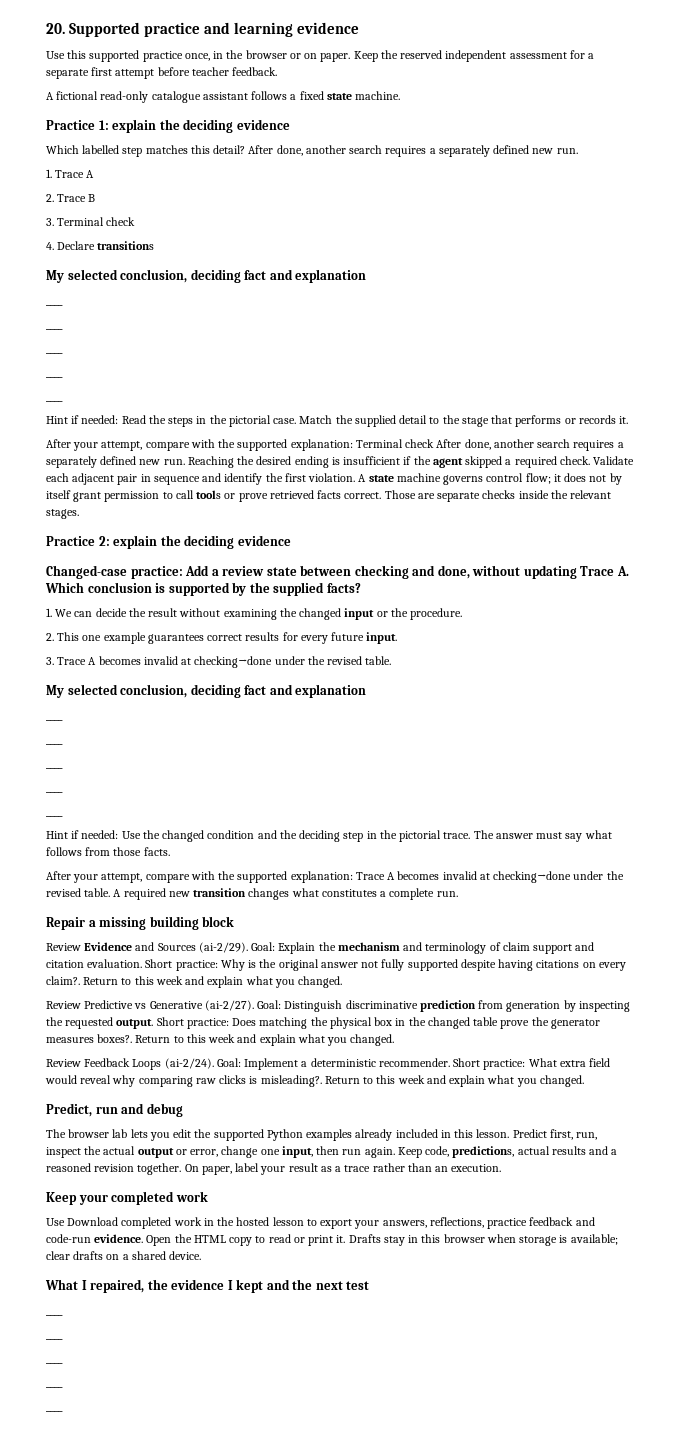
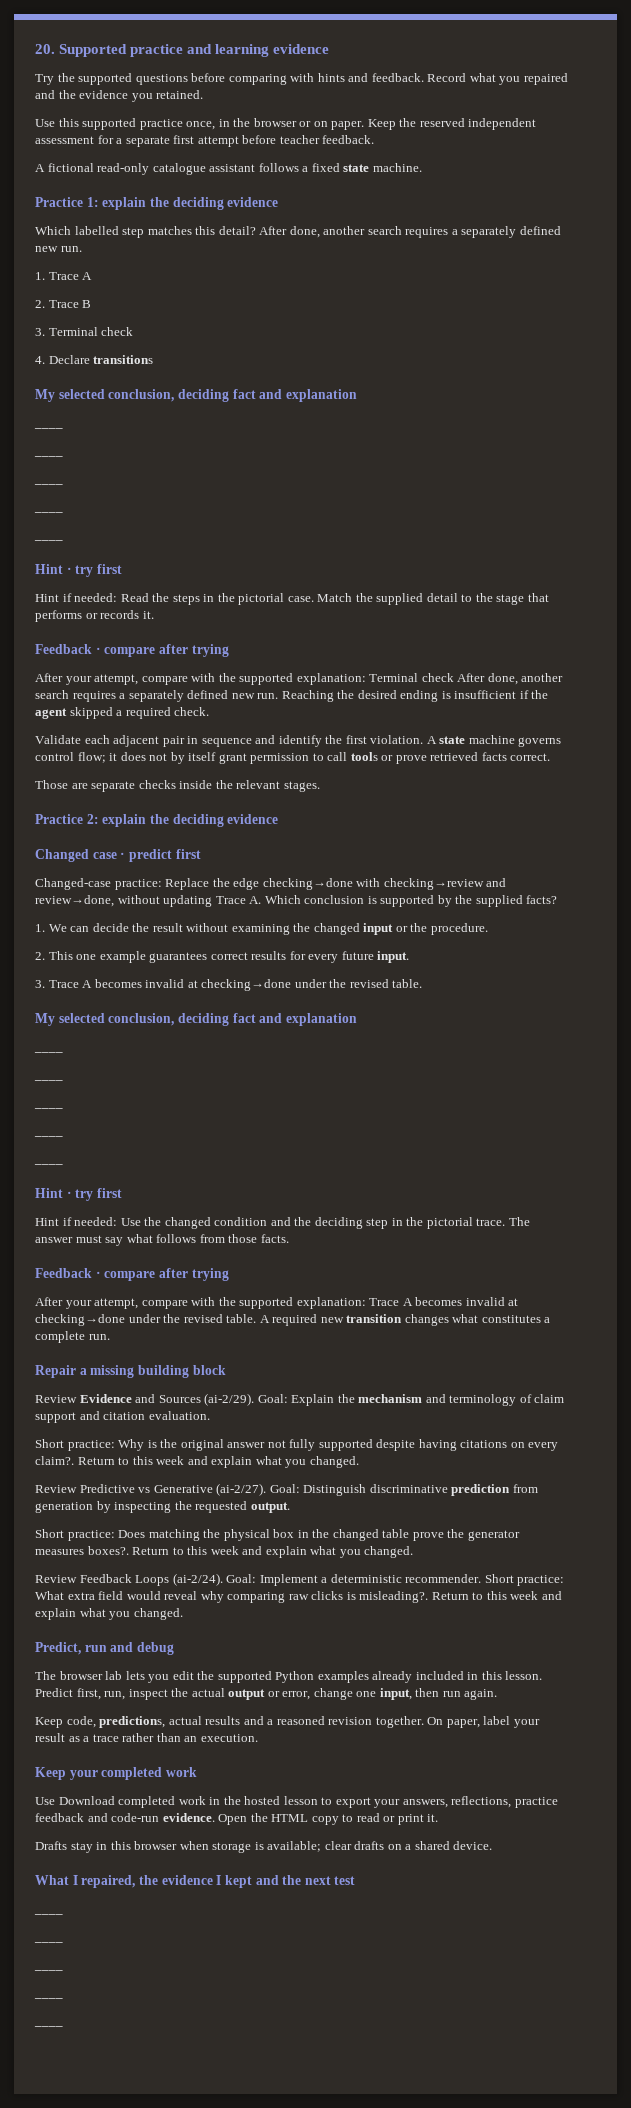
(360, 28) none -> [35,73,568,85] [35,90,204,102] // Try the supported questions before comparing with hints and feedback. Record what you repaired and the evidence you retained.
(63, 401) none -> [35,564,122,577] // Hint · try first
(629, 420) none -> [35,644,229,657] // Feedback · compare after trying
(590, 460) none -> (210, 711) //
(382, 495) none -> (551, 757) //
[46,565,470,579] Changed-case practice: Add a review state between checking and done, -> [35,849,201,862] [35,878,507,890] [35,895,114,907] Changed case · predict first // Changed-case practice: Replace the edge checking→done with checking→review and review→done,
(63, 816) none -> [35,1188,122,1201] // Hint · try first
(170, 851) none -> [35,1268,229,1281] // Feedback · compare after trying
(143, 963) none -> (210, 1415) //
(154, 1024) none -> (290, 1507) //
(395, 1152) none -> (498, 1694) //
(346, 1239) none -> (439, 1818) //

